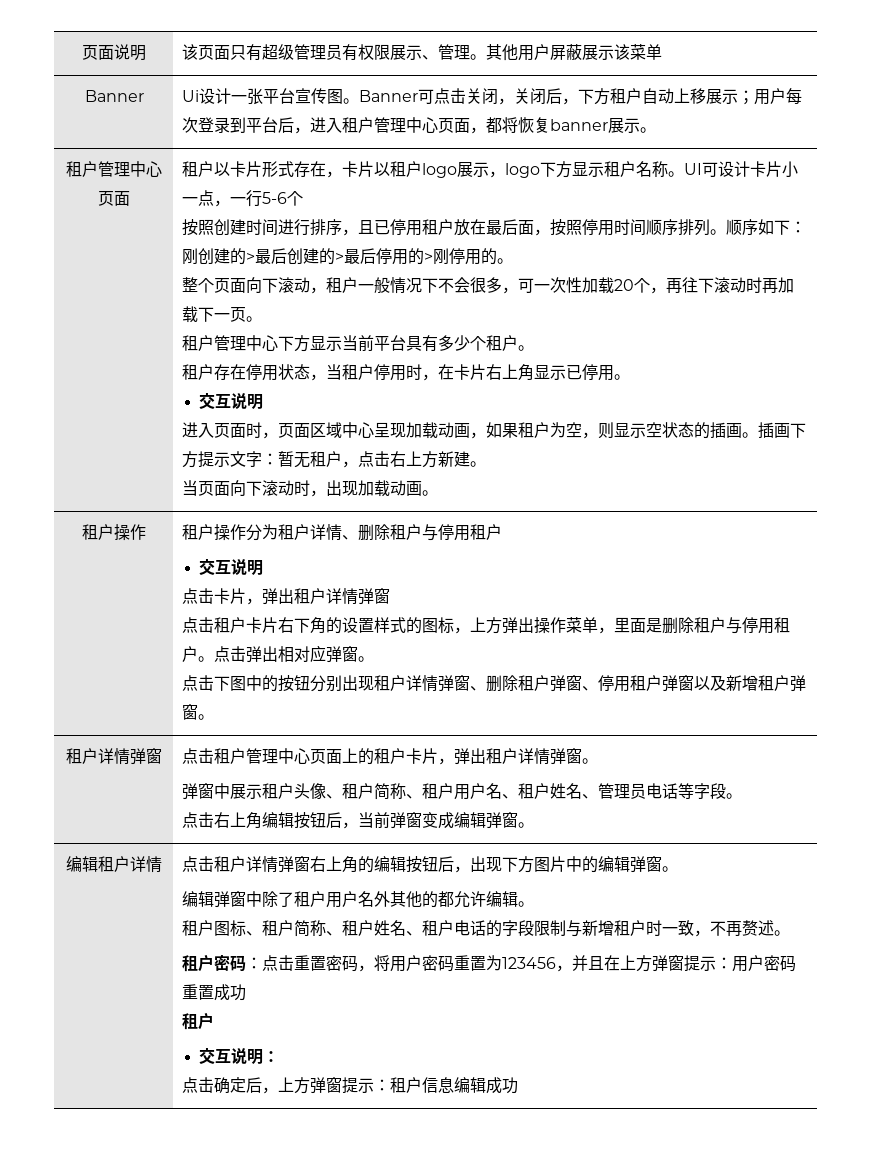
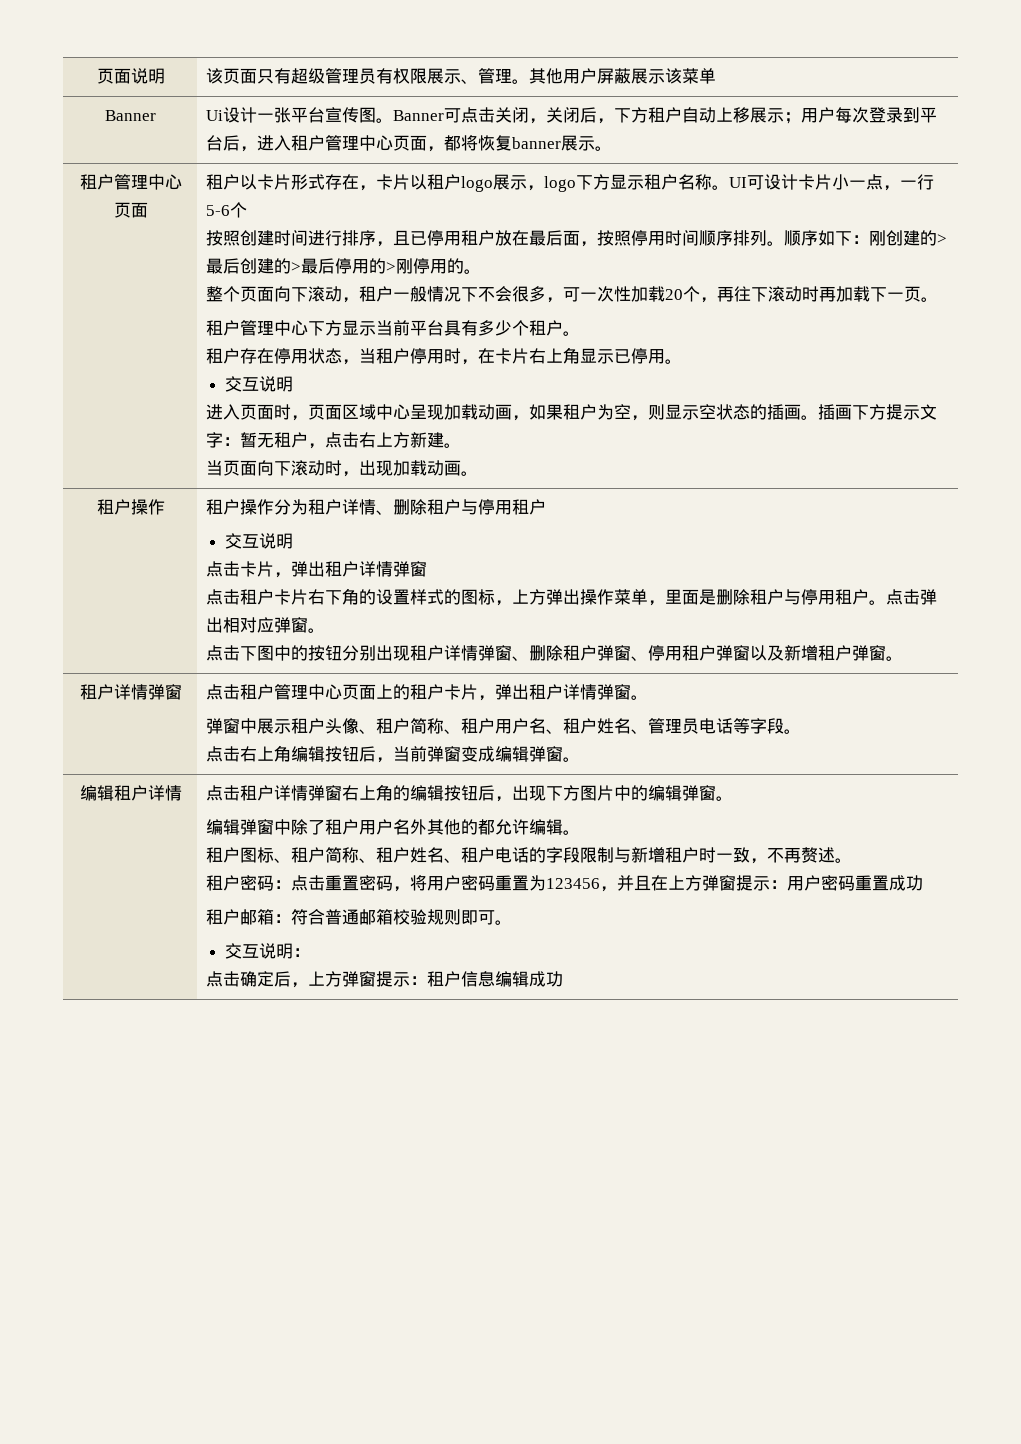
(214, 1021) none -> [240,909,513,925] 邮箱：符合普通邮箱校验规则即可。

